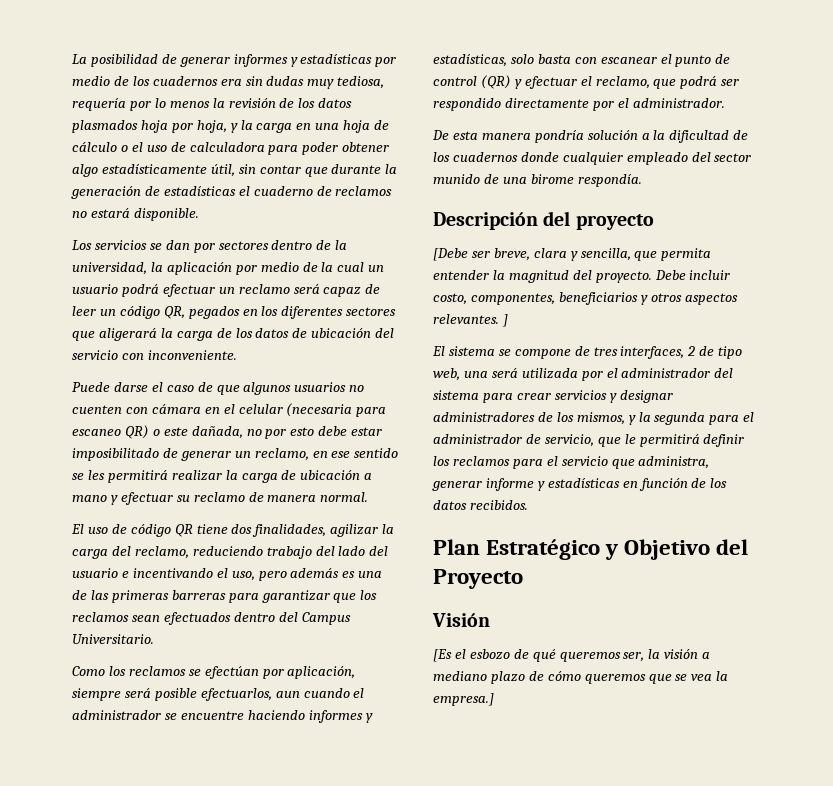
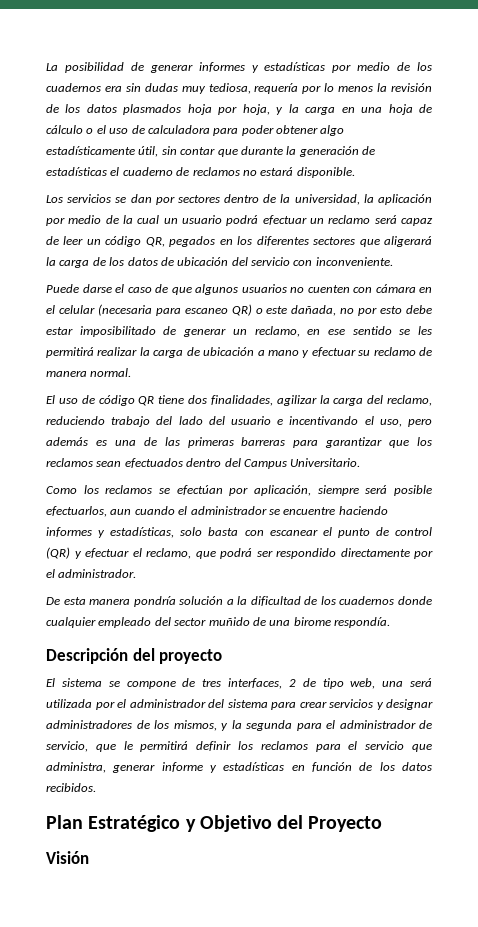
[433,174,480,184] munido -> [208,617,250,626] muñido
[433,248,712,261] [433,270,731,283] [433,292,738,305] [433,314,508,327] // [Debe ser breve, clara y sencilla, que permita entender la magnitud del proyecto. Debe incluir costo, componentes, beneficiarios y otros aspectos relevantes. ] -> (223, 656) none
[433,649,711,662] [433,671,729,684] [433,693,494,706] // [Es el esbozo de qué queremos ser, la visión a mediano plazo de cómo queremos que se vea la empresa.] -> (89, 857) none

